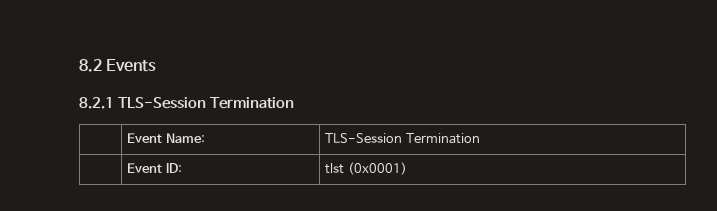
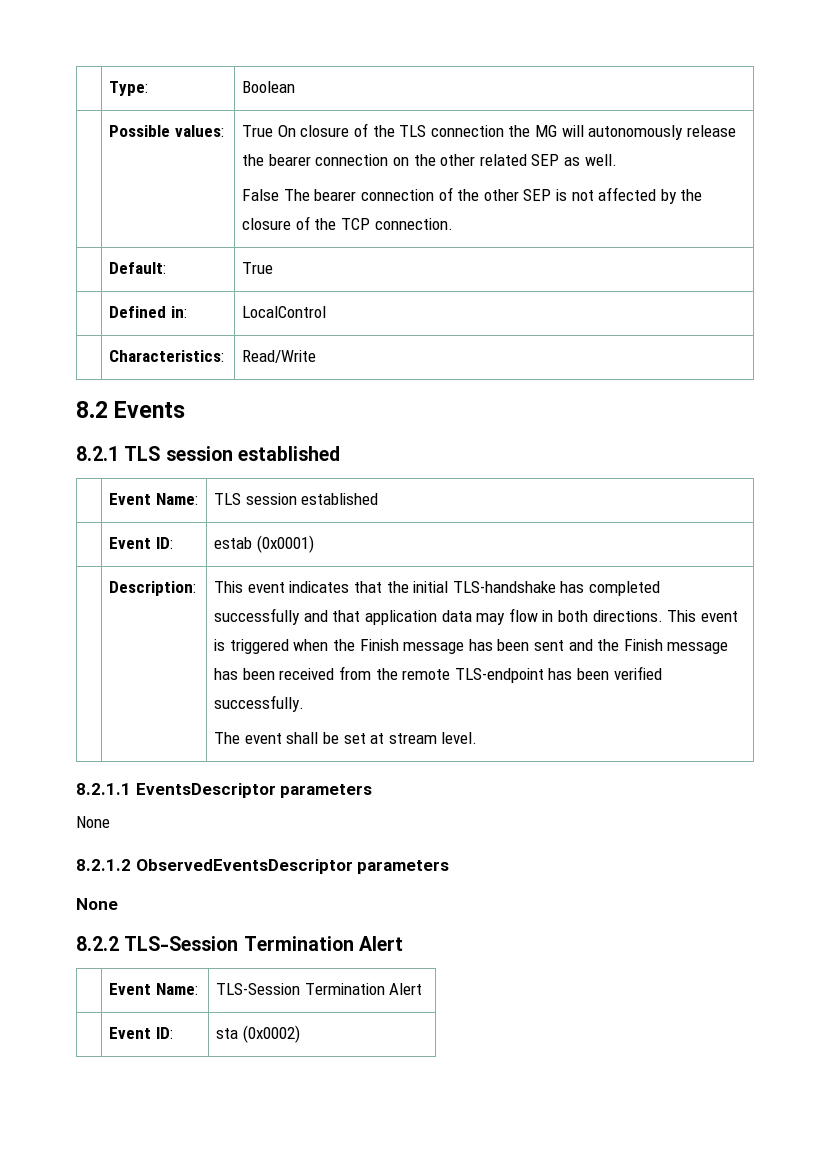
[79,59,157,72] [79,97,295,109] 8.2 Events // 8.2.1 TLS-Session Termination -> [109,81,149,96] [242,81,296,93] [109,125,224,137] [242,123,736,140] [242,154,617,166] [242,187,703,204] [242,216,453,230] [109,262,167,274] [242,262,274,274] [109,306,187,318] [242,306,327,318] [109,350,225,362] [242,350,317,363] [76,401,186,418] [76,446,340,461] [109,493,198,505] [214,493,379,505] [109,537,173,549] [214,535,314,553] [109,581,197,596] [214,581,661,596] [214,608,738,625] [214,639,729,654] [214,666,662,683] [214,695,305,712] [214,732,478,744] [76,783,373,798] [76,816,110,828] [76,859,450,874] [76,898,118,910] [76,936,403,951] | Type: | Boolean // | Possible values: | True On closure of the TLS connection the MG will autonomously release the bearer connection on the other related SEP as well. // False The bearer connection of the other SEP is not affected by the closure of the TCP connection. // | Default: | True // | Defined in: | LocalControl // | Characteristics: | Read/Write // 8.2 Events // 8.2.1 TLS session established // | Event Name: | TLS session established // | Event ID: | estab (0x0001) // | Description: | This event indicates that the initial TLS-handshake has completed successfully and that application data may flow in both directions. This event is triggered when the Finish message has been sent and the Finish message has been received from the remote TLS-endpoint has been verified successfully. // The event shall be set at stream level. // 8.2.1.1 EventsDescriptor parameters // None // 8.2.1.2 ObservedEventsDescriptor parameters // None // 8.2.2 TLS-Session Termination Alert
[127,163,182,173] [325,162,407,175] // | Event ID: | tlst (0x0001) -> [389,983,423,995] [109,1027,173,1039] [216,1025,300,1043] Alert // | Event ID: | sta (0x0002)

